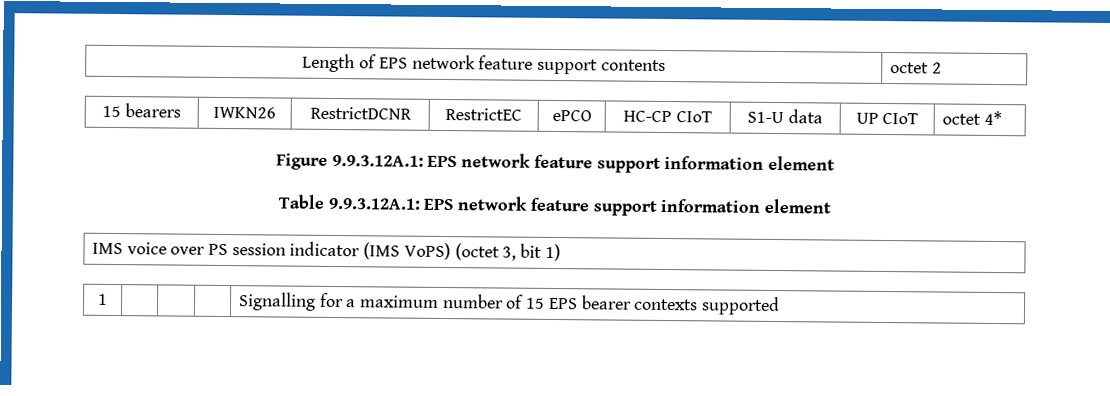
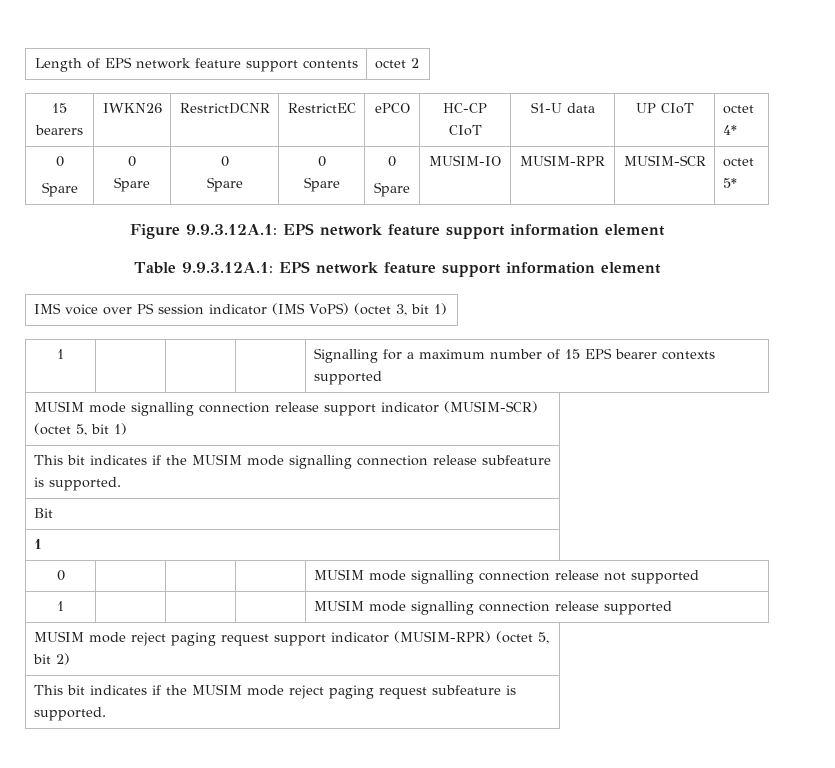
(1002, 118) none -> [55,156,64,167] [41,182,78,197] [128,156,136,167] [114,177,150,192] [220,156,229,167] [206,177,243,192] [317,156,326,167] [303,177,340,192] [388,156,396,167] [374,182,410,197] [429,155,501,166] [520,155,605,166] [623,155,706,166] [722,158,754,167] [722,178,737,188] // 0 // Spare | 0 // Spare | 0 // Spare | 0 // Spare | 0 // Spare | MUSIM-IO | MUSIM-RPR | MUSIM-SCR | octet 5*
(781, 306) none -> [33,401,538,416] [33,423,127,436] [33,454,551,469] [33,477,121,491] [33,508,53,518] [33,539,42,549] [56,570,65,581] [313,569,699,584] [57,601,64,611] [313,600,672,615] [33,631,549,646] [32,653,70,665] [33,684,516,699] [33,707,106,721] // MUSIM mode signalling connection release support indicator (MUSIM-SCR) (octet 5, bit 1) // This bit indicates if the MUSIM mode signalling connection release subfeature is supported. // Bit // 1 // 0 | | | | MUSIM mode signalling connection release not supported // 1 | | | | MUSIM mode signalling connection release supported // MUSIM mode reject paging request support indicator (MUSIM-RPR) (octet 5, bit 2) // This bit indicates if the MUSIM mode reject paging request subfeature is supported.

